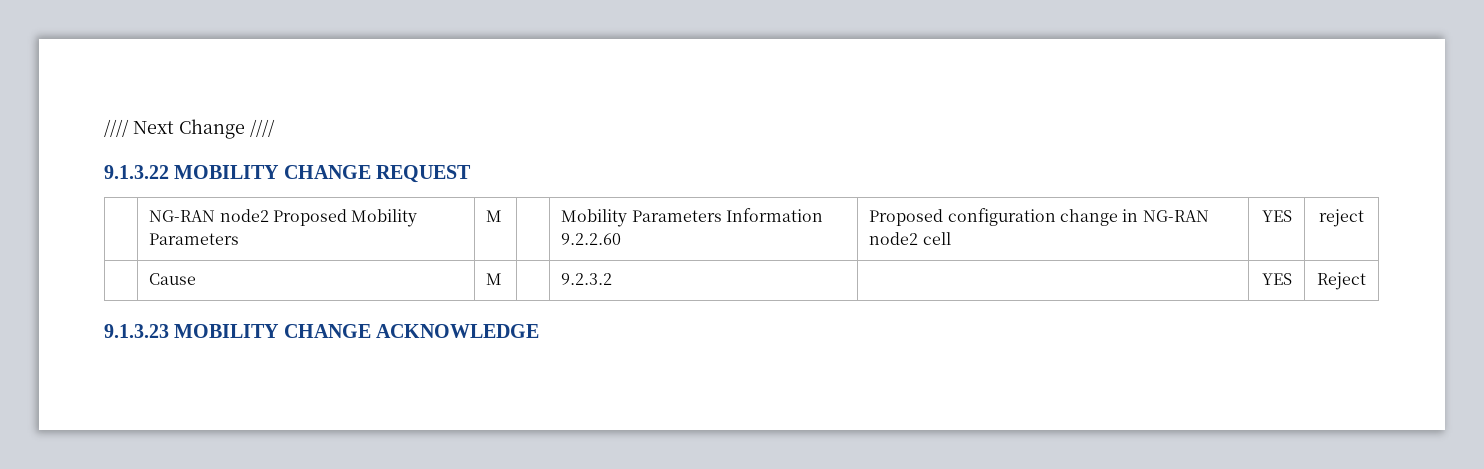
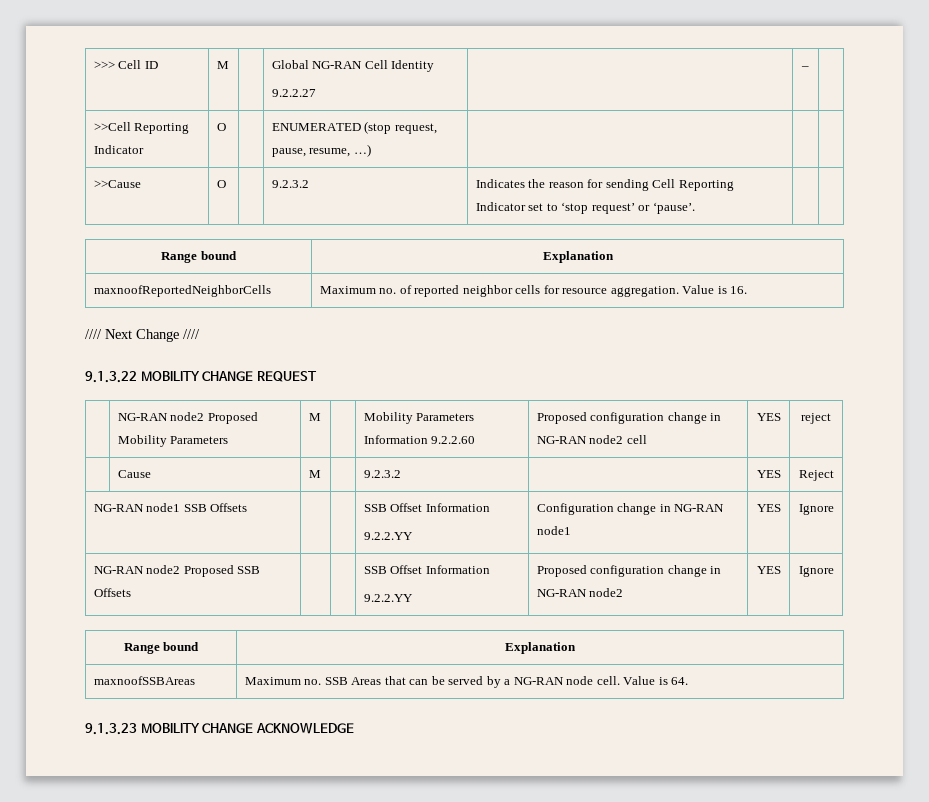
(104, 128) none -> [93,60,158,69] [216,61,229,69] [271,60,435,72] [271,89,316,97] [801,66,809,69] [93,122,190,134] [93,145,144,154] [216,123,226,131] [271,121,437,134] [271,144,371,157] [93,180,141,188] [216,180,226,188] [271,180,309,188] [475,179,734,191] [475,202,695,214] [161,251,237,263] [542,251,614,263] [93,285,271,297] [319,285,748,297] >>> Cell ID | M | | Global NG-RAN Cell Identity // 9.2.2.27 | | – | // >>Cell Reporting Indicator | O | | ENUMERATED (stop request, pause, resume, …) | | | // >>Cause | O | | 9.2.3.2 | Indicates the reason for sending Cell Reporting Indicator set to ‘stop request’ or ‘pause’. | | // Range bound | Explanation // maxnoofReportedNeighborCells | Maximum no. of reported neighbor cells for resource aggregation. Value is 16. //
(1366, 281) none -> [93,503,248,512] [363,503,490,512] [363,532,413,540] [536,503,725,515] [536,526,571,535] [756,504,781,512] [798,504,834,515] [93,565,261,577] [93,588,131,597] [363,565,490,574] [363,594,413,602] [536,565,722,577] [536,588,624,597] [756,566,781,574] [798,566,834,577] [123,642,200,654] [505,642,576,654] [93,676,195,685] [244,676,689,688] // NG-RAN node1 SSB Offsets | | | SSB Offset Information // 9.2.2.YY | Configuration change in NG-RAN node1 | YES | Ignore // NG-RAN node2 Proposed SSB Offsets | | | SSB Offset Information // 9.2.2.YY | Proposed configuration change in NG-RAN node2 | YES | Ignore // Range bound | Explanation // maxnoofSSBAreas | Maximum no. SSB Areas that can be served by a NG-RAN node cell. Value is 64.

